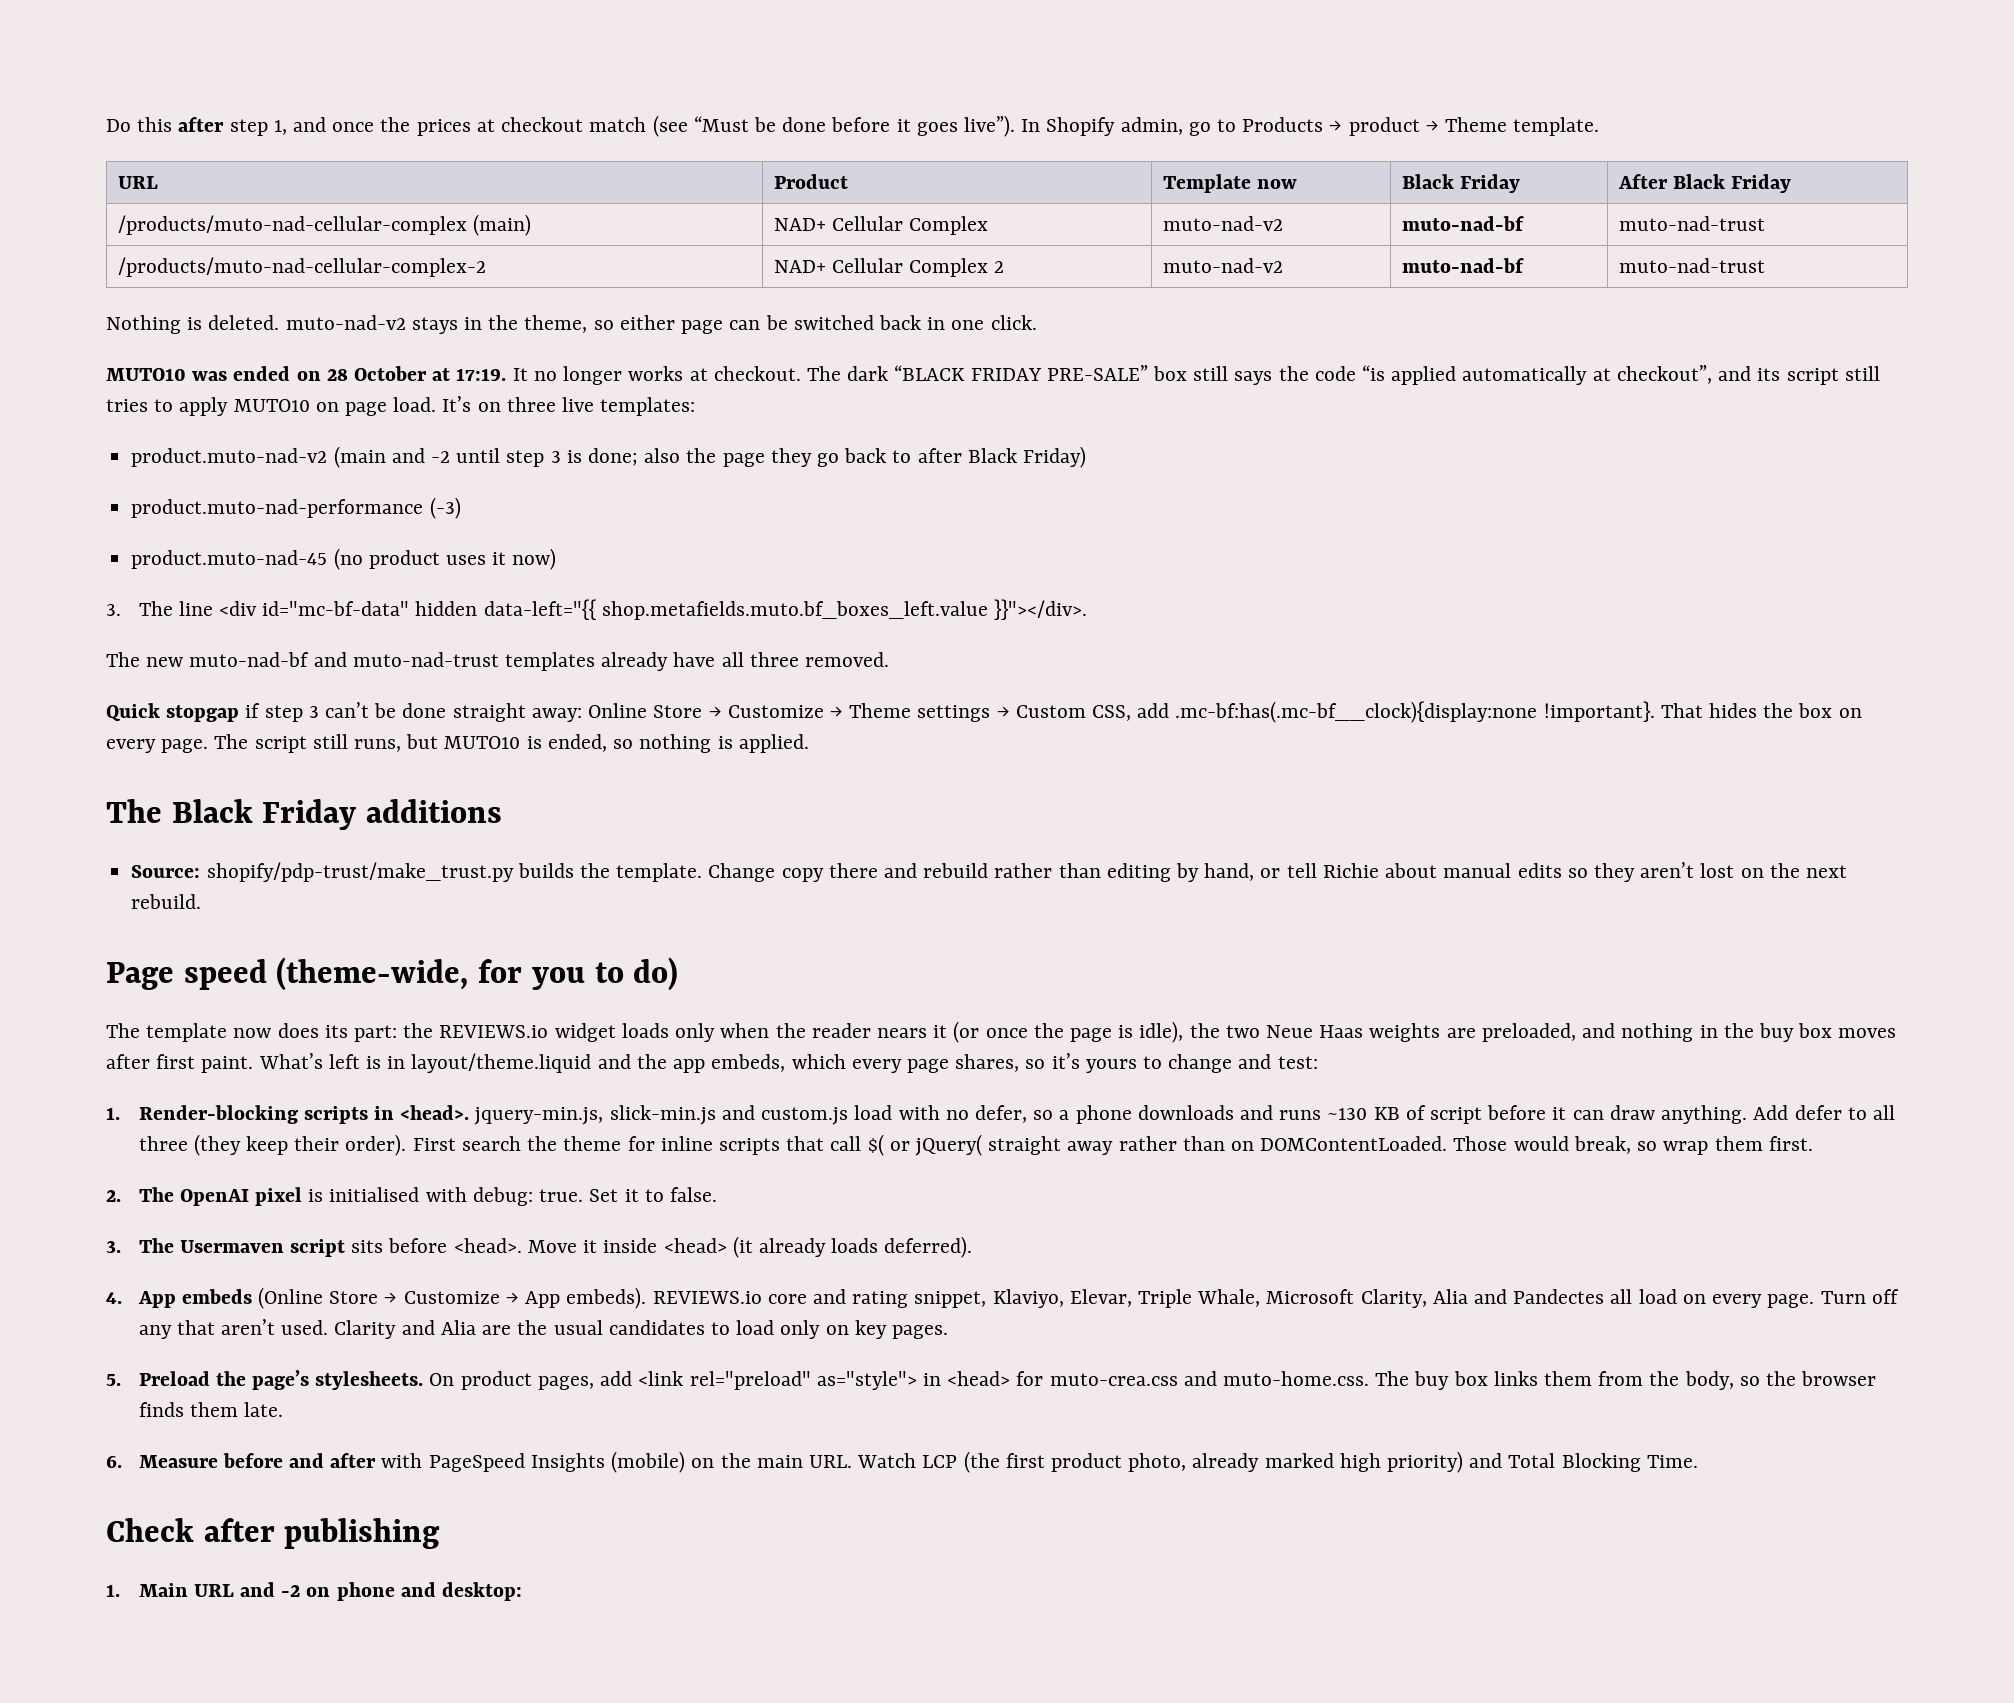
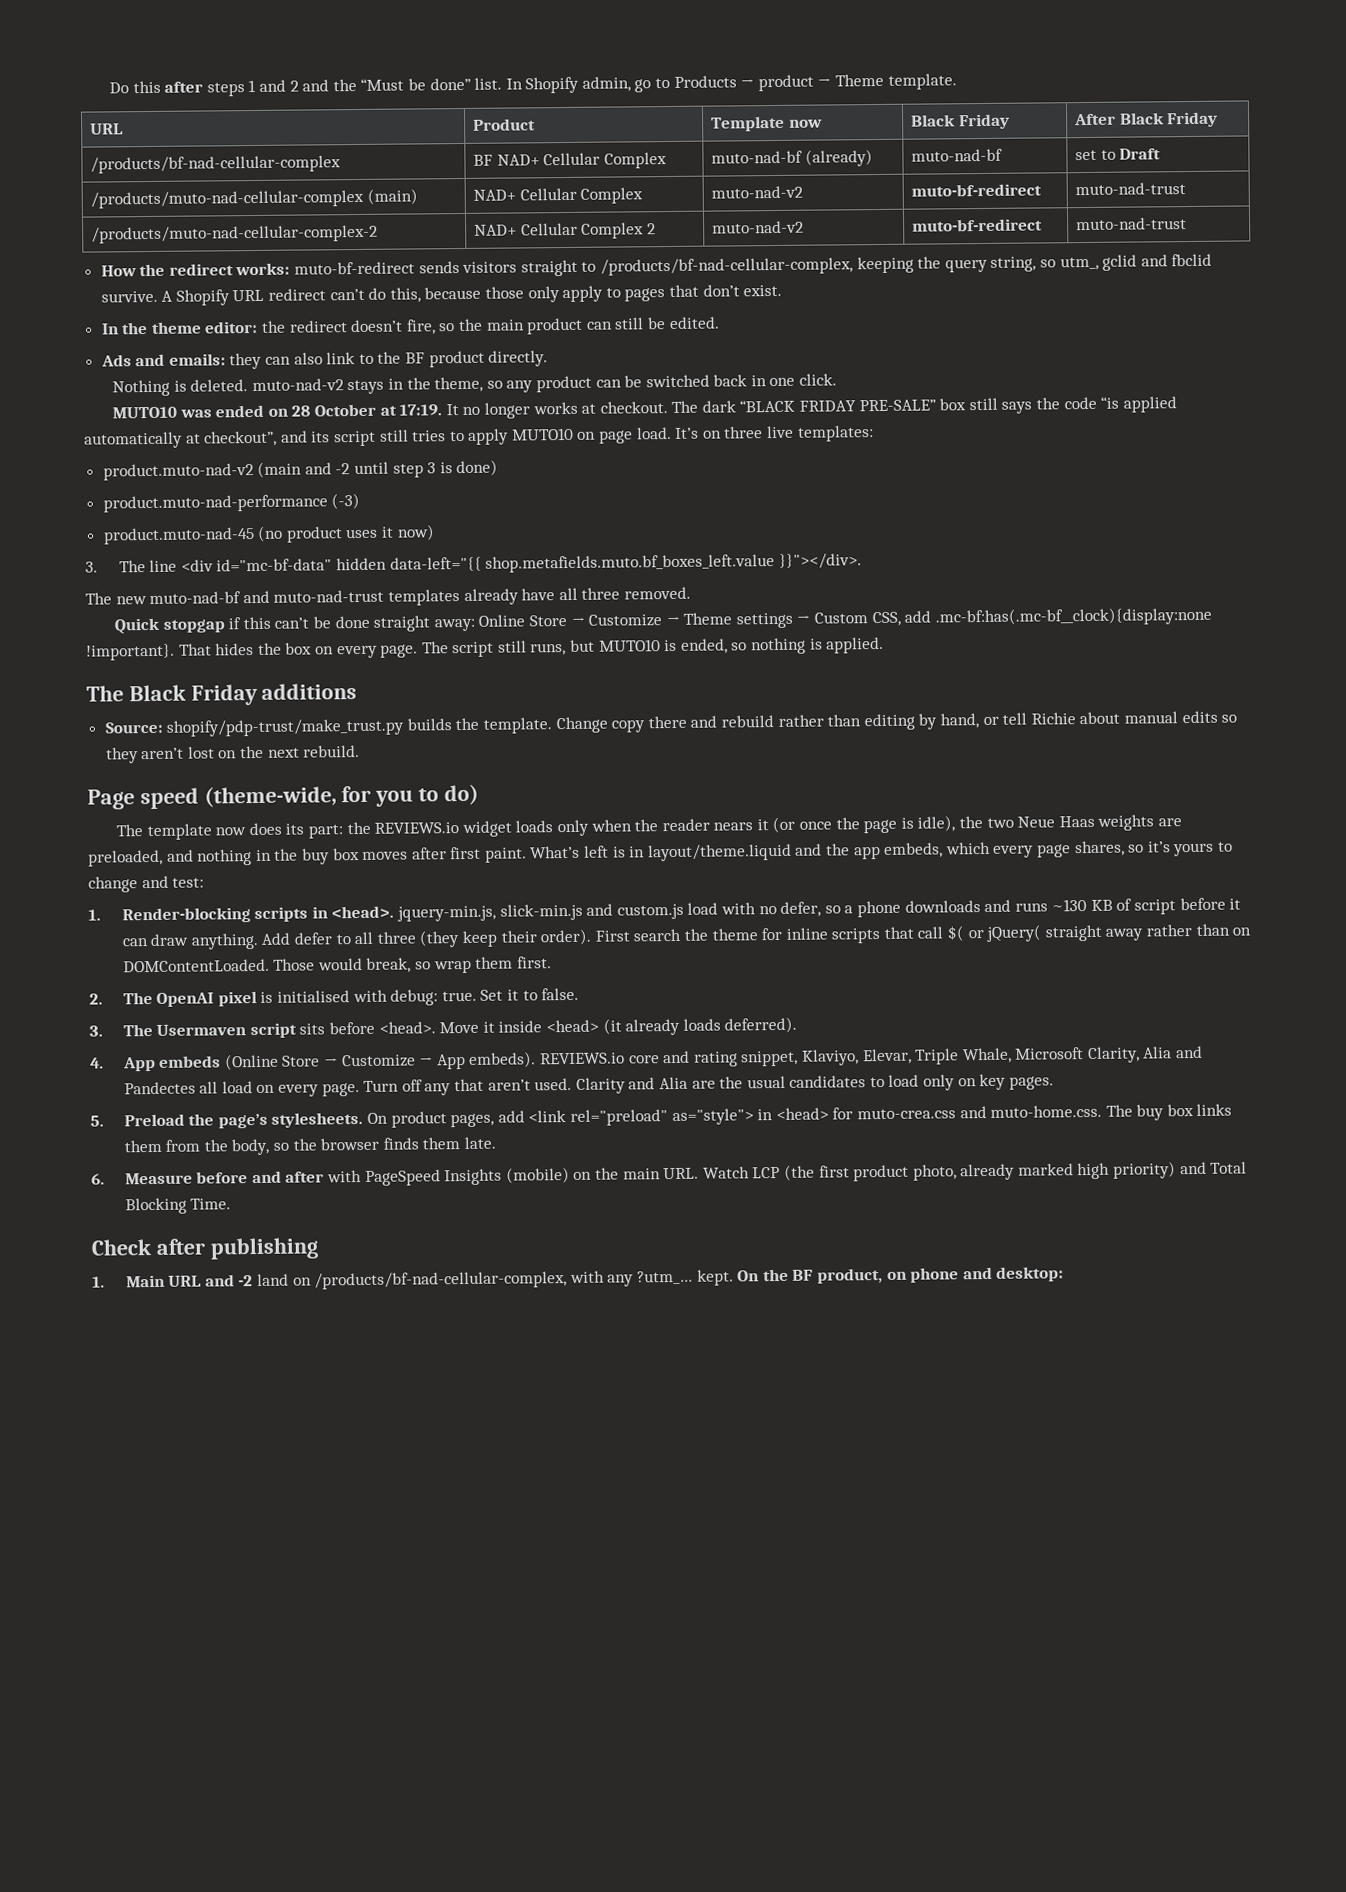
[229,115,1015,137] step 1, and once the prices at checkout match (see “Must be done before it goes live”). -> [206,77,503,97] steps 1 and 2 and the “Must be done” list.
(1792, 183) none -> [90,155,342,174] [473,152,667,169] [711,149,873,167] [911,148,1004,162] [1075,148,1162,161] // /products/bf-nad-cellular-complex | BF NAD+ Cellular Complex | muto-nad-bf (already) | muto-nad-bf | set to Draft
[1401,216,1524,231] muto-nad-bf -> [911,183,1043,197] muto-bf-redirect
[1401,258,1524,273] [1618,258,1765,273] muto-nad-bf | muto-nad-trust -> [912,218,1044,232] [1076,217,1188,231] [100,253,1213,277] [100,284,783,306] [100,316,720,335] [100,350,549,370] muto-bf-redirect | muto-nad-trust // How the redirect works: muto-bf-redirect sends visitors straight to /products/bf-nad-cellular-complex, keeping the query string, so utm_, gclid and fbclid survive. A Shopify URL redirect can’t do this, because those only apply to pages that don’t exist. // In the theme editor: the redirect doesn’t fire, so the main product can still be edited. // Ads and emails: they can also link to the BF product directly.
[619,315,724,334] either page -> [506,375,592,393] any product
[587,446,1087,468] done; also the page they go back to after Black Friday) -> [456,459,499,477] done)
[264,705,319,722] step 3 -> [242,616,271,630] this
(301, 1591) none -> [257,1268,883,1290] land on /products/bf-nad-cellular-complex, with any ?utm_… kept. On the BF product,

